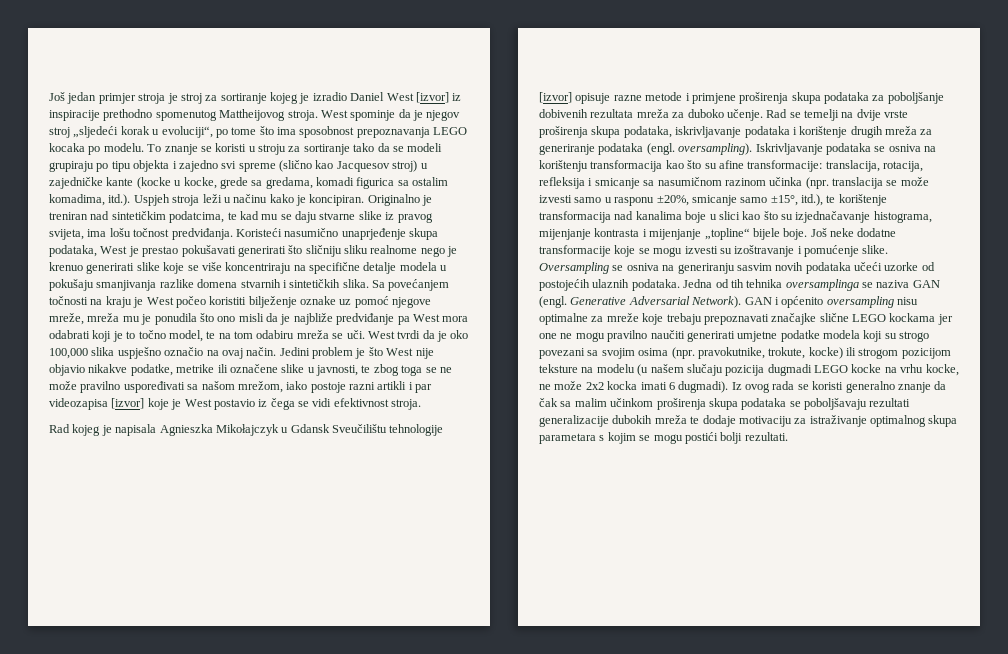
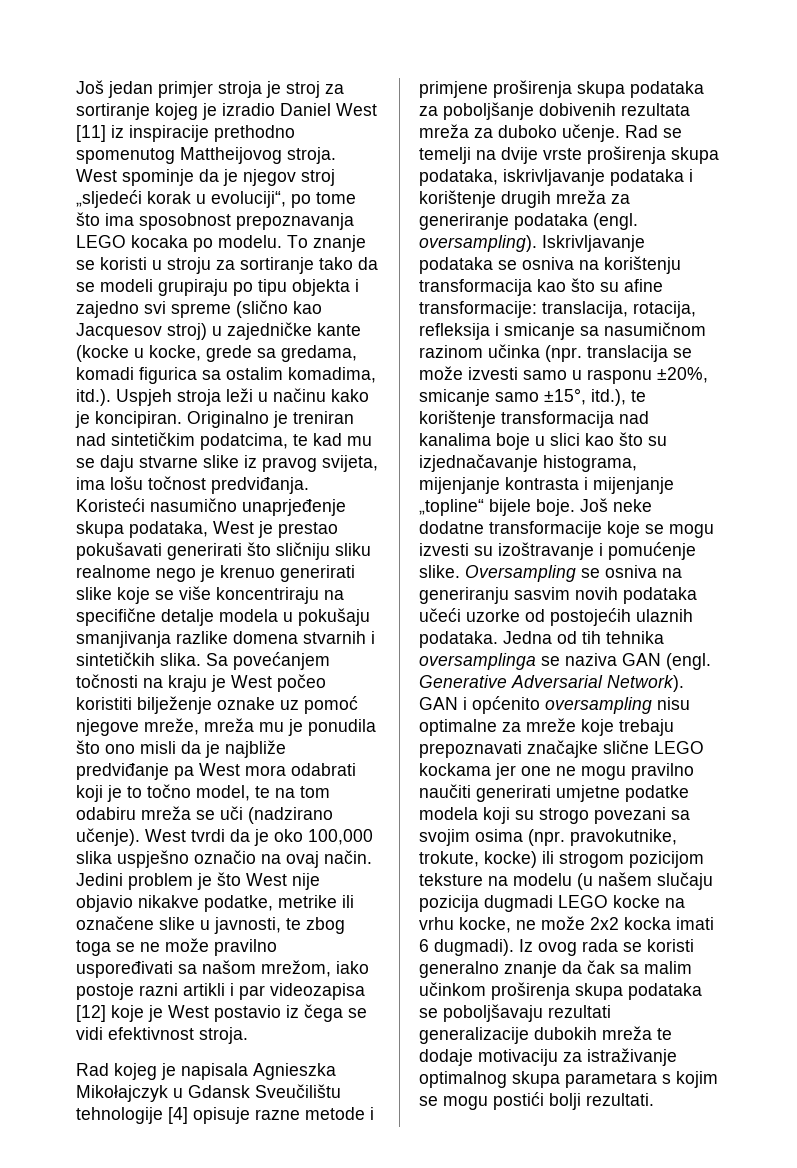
[415,92,449,103] [izvor] -> [76,125,106,142] [11]
[346,330,365,339] uči. -> [220,806,333,824] [76,828,140,846] uči (nadzirano učenje).
[111,398,145,409] [izvor] -> [76,1005,106,1022] [12]
[539,92,572,103] [izvor] -> [168,1107,188,1124] [4]

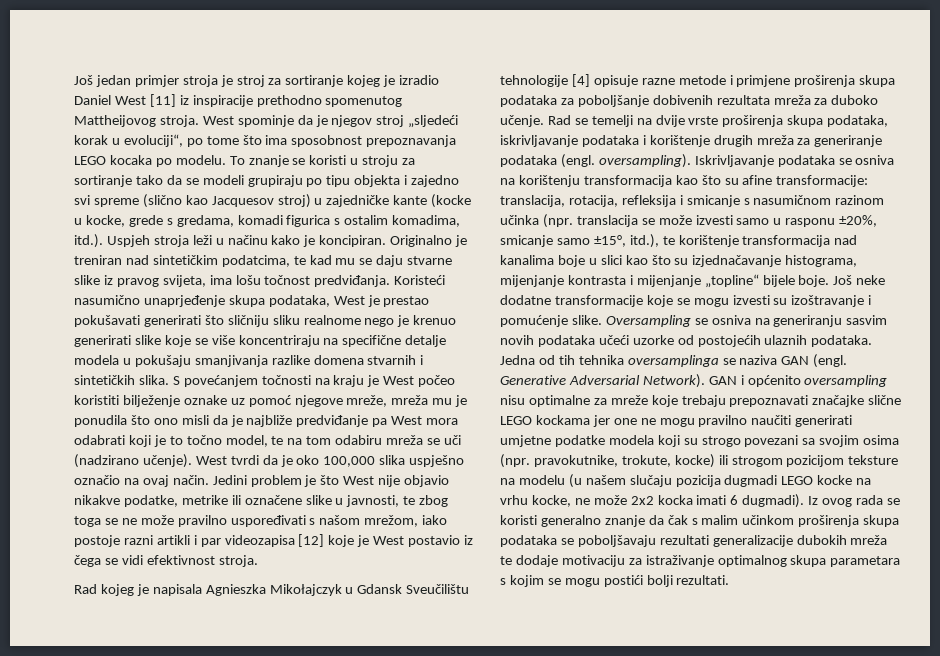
[257,348,276,358] sa -> [166,218,173,225] s
[202,370,221,380] sa -> [334,218,341,225] s
[206,653,228,666] Sa -> [172,376,180,385] S
[178,964,197,974] sa -> [309,518,316,525] s
[580,326,599,336] sa -> [743,198,750,205] s
[620,964,639,974] sa -> [691,518,698,525] s

